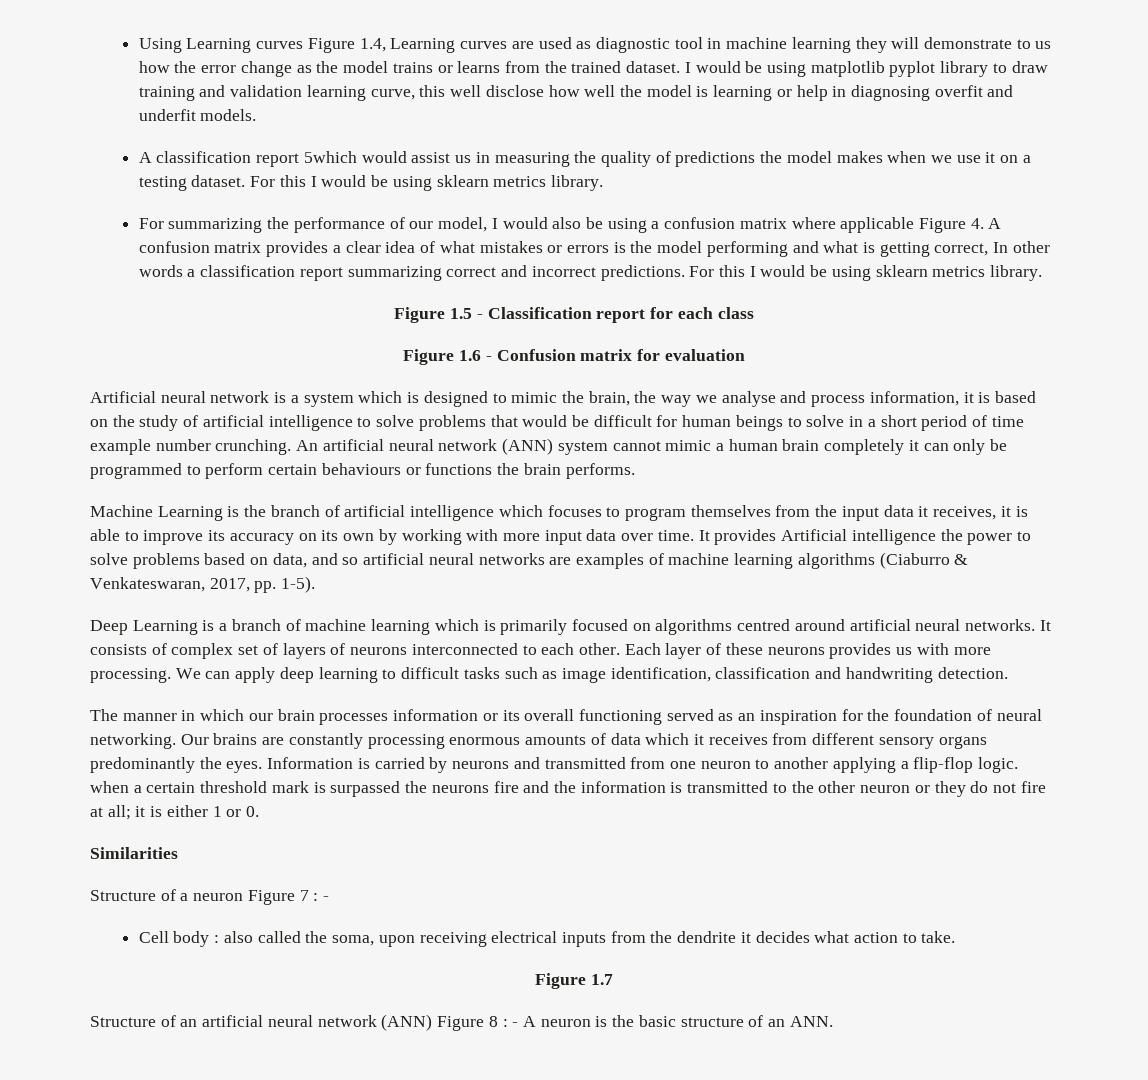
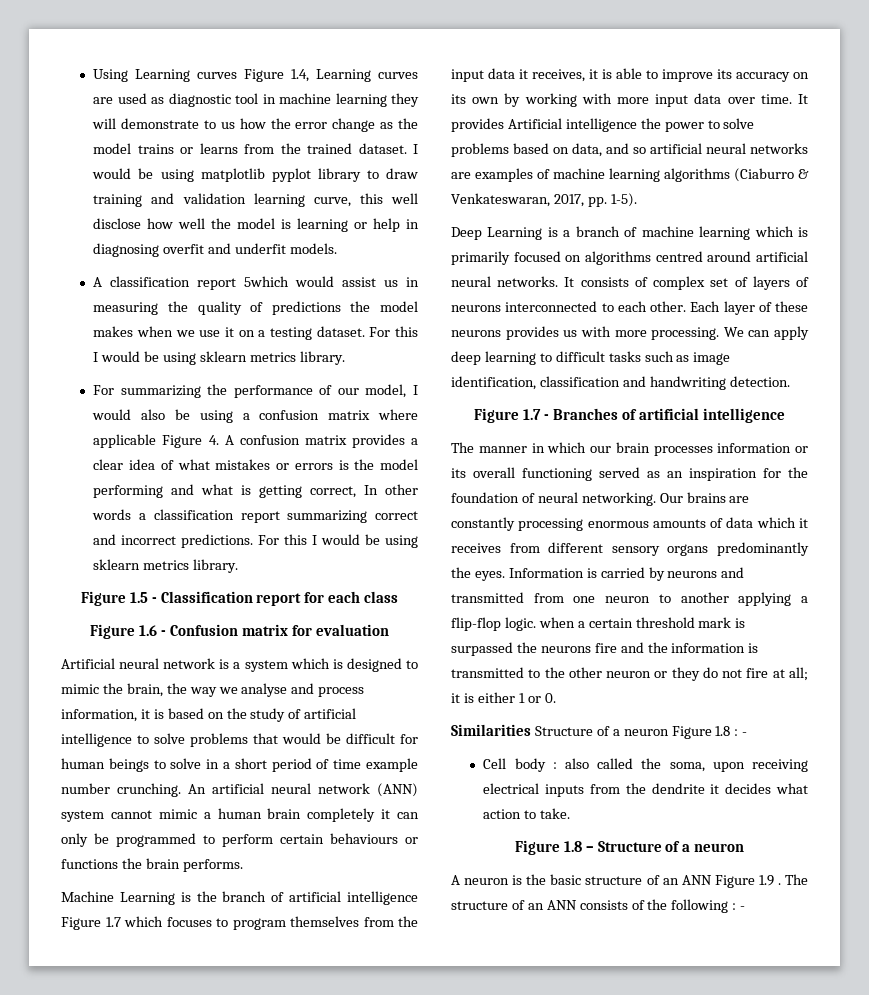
(495, 513) none -> [61,917,121,930] Figure 1.7
(1008, 673) none -> [474,408,785,423] // Figure 1.7 - Branches of artificial intelligence
(178, 853) // -> (531, 730) none
[299,890,309,901] 7 -> [715,726,731,736] 1.8
[590,974,613,985] [90,1014,519,1031] 1.7 // Structure of an artificial neural network (ANN) Figure 8 : - -> [563,841,745,852] 1.8 – Structure of a neuron //
[789,1016,833,1027] ANN. -> [681,874,808,888] [451,899,746,913] ANN Figure 1.9 . The structure of an ANN consists of the following : -

